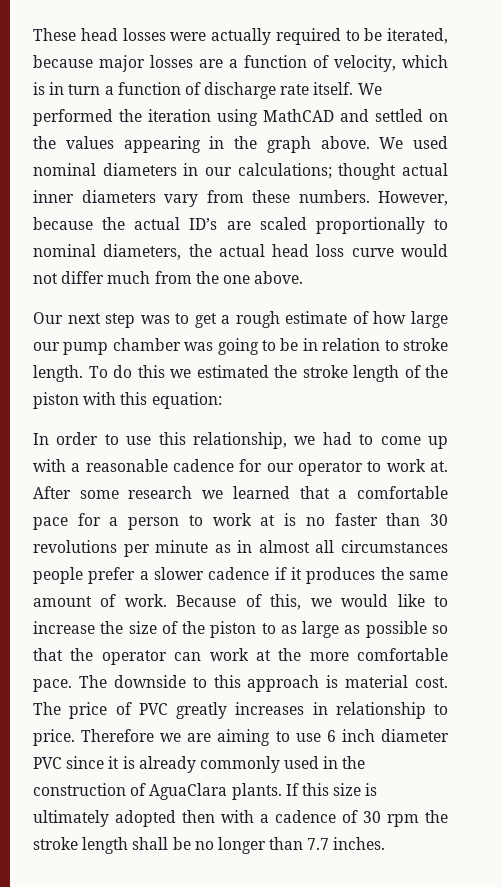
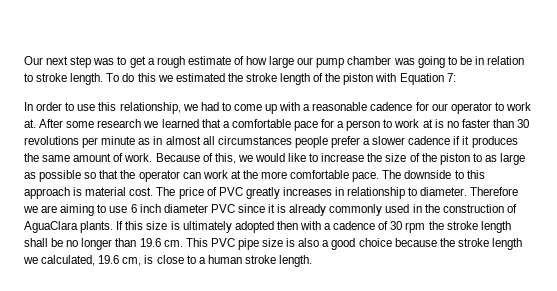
[33,28,448,45] [33,55,448,72] [33,82,382,99] [33,109,448,126] [33,136,448,153] [33,163,448,180] [33,190,448,207] [33,217,448,234] [33,244,448,260] [33,271,304,284] These head losses were actually required to be iterated, because major losses are a function of velocity, which is in turn a function of discharge rate itself. We performed the iteration using MathCAD and settled on the values appearing in the graph above. We used nominal diameters in our calculations; thought actual inner diameters vary from these numbers. However, because the actual ID’s are scaled proportionally to nominal diameters, the actual head loss curve would not differ much from the one above. // -> (24, 60) none
[120,392,222,409] this equation: -> [399,73,456,85] Equation 7:
[33,729,75,746] price. -> [420,187,468,196] diameter.
[307,837,386,850] 7.7 inches. -> [139,238,522,250] [23,255,313,267] 19.6 cm. This PVC pipe size is also a good choice because the stroke length we calculated, 19.6 cm, is close to a human stroke length.

